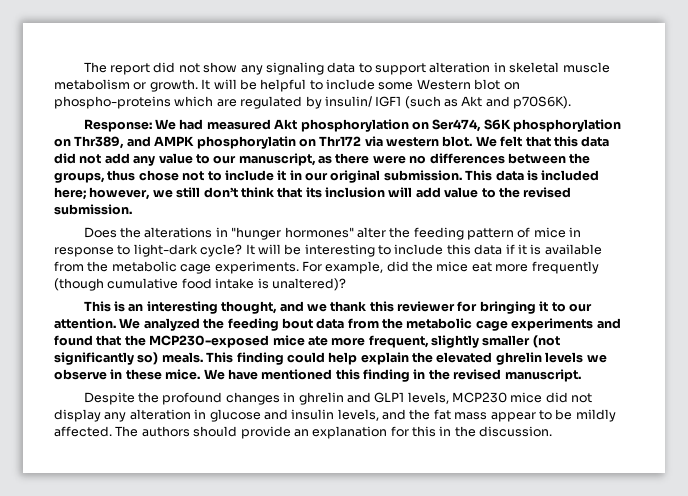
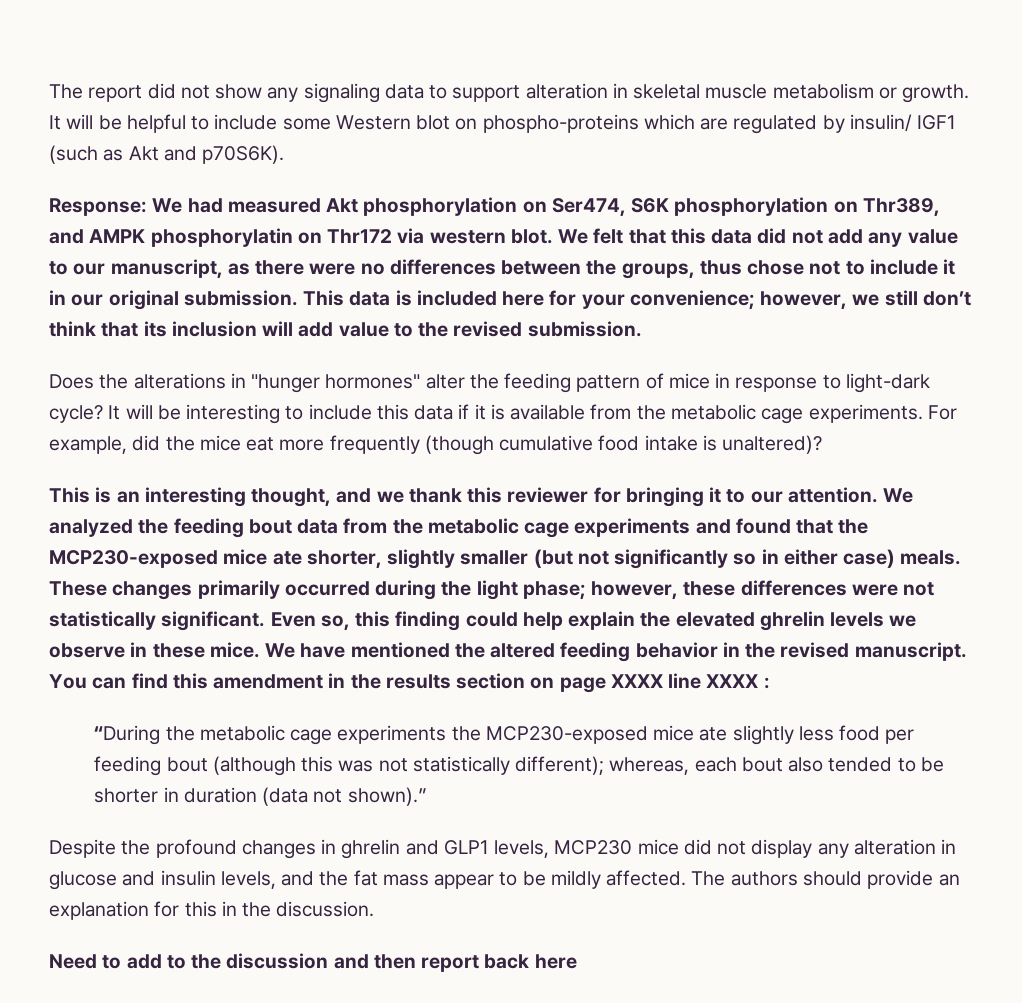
[54,187,87,200] here; -> [502,290,755,310] here for your convenience;
[331,335,560,348] [54,352,234,365] more frequent, slightly smaller (not significantly so) meals. This -> [306,549,962,569] [49,580,935,600] [49,611,391,631] shorter, slightly smaller (but not significantly so in either case) meals. These changes primarily occurred during the light phase; however, these differences were not statistically significant. Even so, this
[335,369,410,382] this finding -> [454,642,718,662] the altered feeding behavior
(581, 375) none -> [49,673,770,693] [94,725,915,745] [94,756,945,776] [94,787,427,806] You can find this amendment in the results section on page XXXX line XXXX : // “During the metabolic cage experiments the MCP230-exposed mice ate slightly less food per feeding bout (although this was not statistically different); whereas, each bout also tended to be shorter in duration (data not shown).”
(553, 431) none -> [49,953,577,972] // Need to add to the discussion and then report back here

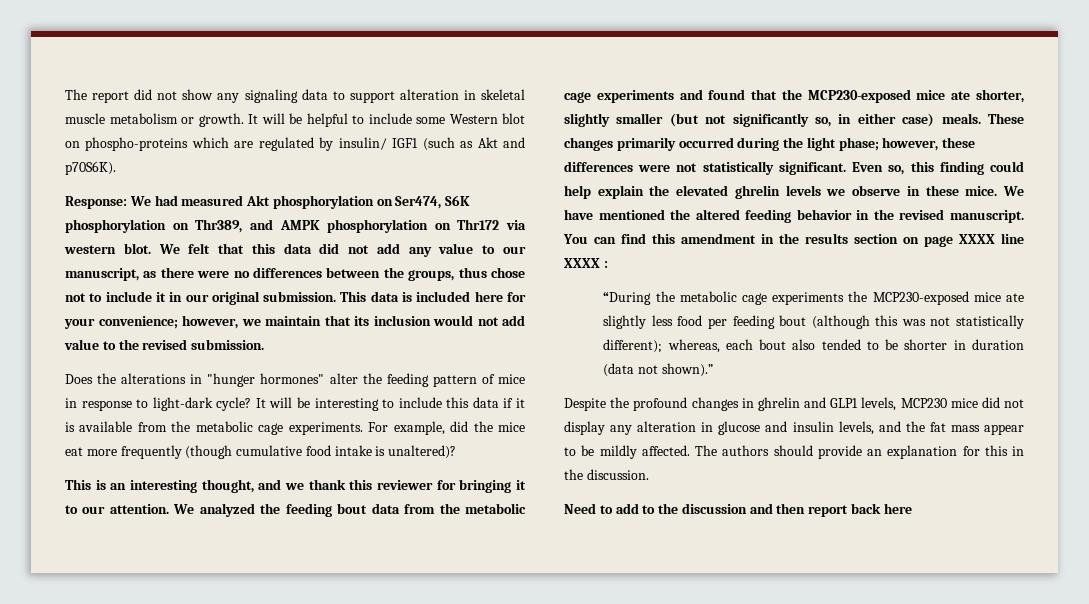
[150,228,293,247] phosphorylatin -> [327,219,429,233] phosphorylation
[884,290,971,306] [49,321,96,337] still don’t think -> [265,316,321,326] maintain
[262,321,294,336] will -> [433,315,499,326] would not
[733,553,757,565] so -> [815,117,831,127] so,

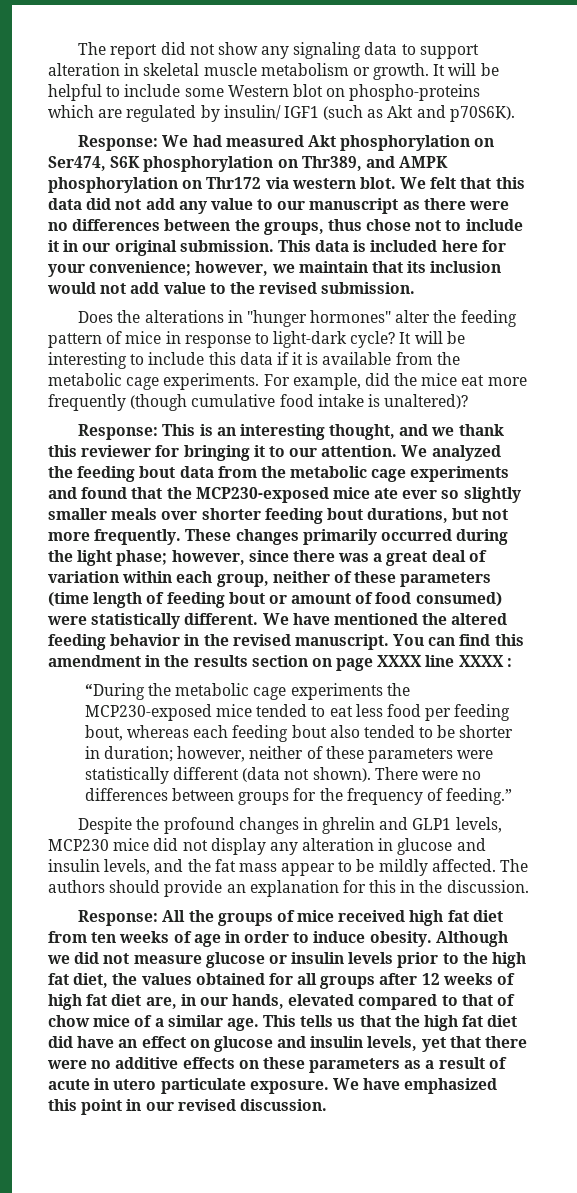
[65,268,139,281] manuscript, -> [309,198,399,214] manuscript
(457, 452) none -> [78,424,159,440] Response:
[976,89,1024,103] [564,113,981,127] shorter, slightly smaller (but not significantly so, in either case) meals. -> [402,487,521,503] [48,508,509,524] [48,529,182,545] ever so slightly smaller meals over shorter feeding bout durations, but not more frequently.
[942,137,976,148] [564,161,1024,175] [564,185,998,199] these differences were not statistically significant. Even so, this finding could help explain the elevated ghrelin levels we observe in these mice. -> [248,550,487,566] [48,571,492,587] [48,592,502,608] [47,613,259,629] since there was a great deal of variation within each group, neither of these parameters (time length of feeding bout or amount of food consumed) were statistically different.
[1006,293,1024,302] [603,315,647,329] ate slightly -> [256,704,353,717] tended to eat
[779,315,1024,329] [603,339,753,353] bout (although this was not statistically different); whereas, each -> [84,725,289,742] bout, whereas each feeding
[972,339,1024,350] [603,363,713,377] duration (data not shown).” -> [104,746,494,763] [84,767,482,784] [84,788,513,805] duration; however, neither of these parameters were statistically different (data not shown). There were no differences between groups for the frequency of feeding.”
[564,503,912,517] Need to add to the discussion and then report back here -> [78,910,503,926] [48,931,508,947] [47,952,527,968] [48,973,516,989] [48,994,516,1010] [48,1015,518,1031] [48,1036,528,1052] [47,1057,507,1073] [48,1078,498,1094] [48,1099,327,1115] Response: All the groups of mice received high fat diet from ten weeks of age in order to induce obesity. Although we did not measure glucose or insulin levels prior to the high fat diet, the values obtained for all groups after 12 weeks of high fat diet are, in our hands, elevated compared to that of chow mice of a similar age. This tells us that the high fat diet did have an effect on glucose and insulin levels, yet that there were no additive effects on these parameters as a result of acute in utero particulate exposure. We have emphasized this point in our revised discussion.

